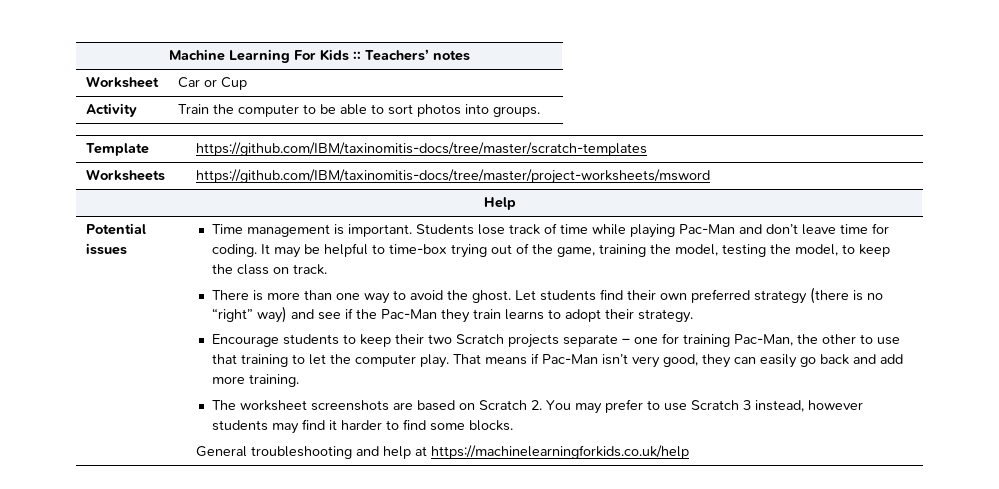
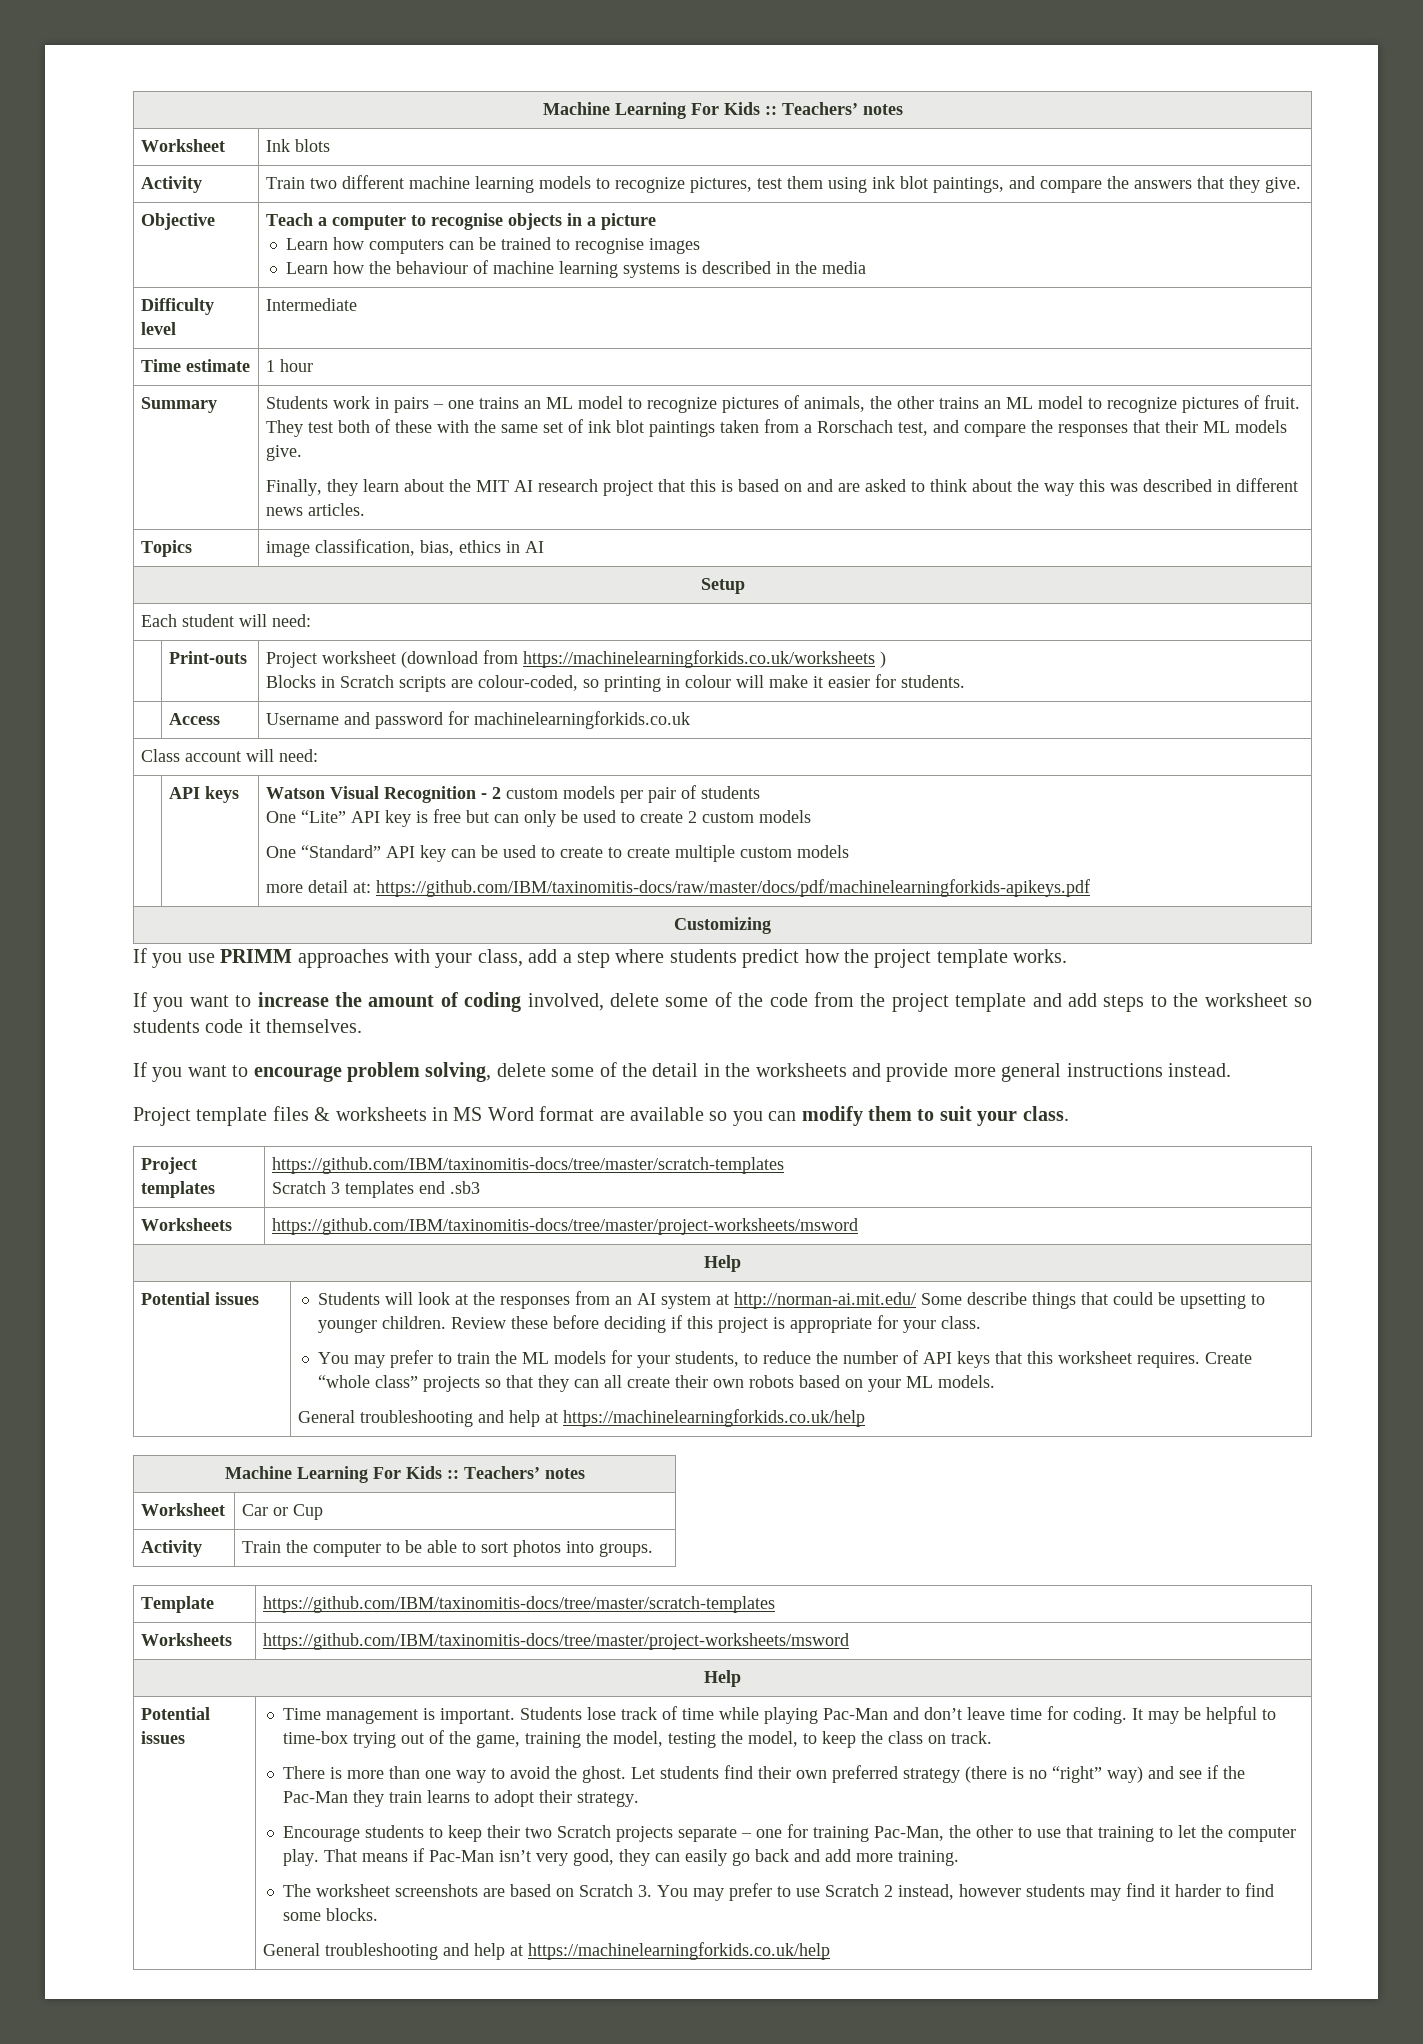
[169,49,470,63] Machine Learning For Kids :: Teachers’ notes -> [542,102,903,119] [141,139,226,152] [266,139,331,152] [141,176,203,193] [266,175,1302,193] [141,213,216,230] [266,213,657,230] [285,237,700,254] [285,260,866,278] [141,298,215,315] [141,322,177,335] [266,298,358,311] [141,359,251,372] [266,359,314,372] [141,397,218,413] [266,395,1301,413] [266,419,1288,437] [266,445,303,461] [266,478,1299,496] [266,503,366,516] [141,540,193,557] [266,539,545,557] [700,578,745,594] [141,614,312,627] [169,651,248,664] [266,650,887,668] [266,674,966,692] [169,713,221,725] [266,711,691,729] [141,749,319,762] [169,786,240,803] [266,785,761,803] [266,809,812,827] [266,845,850,862] [266,879,1091,897] [674,917,771,934] [133,948,1068,968] [133,992,1312,1012] [133,1019,363,1033] [133,1062,1231,1082] [133,1106,1069,1126] [141,1157,198,1174] [141,1181,216,1198] [272,1157,785,1174] [272,1181,481,1198] [141,1218,233,1231] [272,1218,859,1235] [704,1255,741,1272] [141,1292,260,1305] [317,1291,1265,1309] [317,1315,981,1333] [317,1350,1252,1368] [317,1375,995,1392] [298,1409,866,1427] [224,1466,585,1483] Machine Learning For Kids :: Teachers’ notes // Worksheet | Ink blots // Activity | Train two different machine learning models to recognize pictures, test them using ink blot paintings, and compare the answers that they give. // Objective | Teach a computer to recognise objects in a picture // Learn how computers can be trained to recognise images // Learn how the behaviour of machine learning systems is described in the media // Difficulty level | Intermediate // Time estimate | 1 hour // Summary | Students work in pairs – one trains an ML model to recognize pictures of animals, the other trains an ML model to recognize pictures of fruit. They test both of these with the same set of ink blot paintings taken from a Rorschach test, and compare the responses that their ML models give. // Finally, they learn about the MIT AI research project that this is based on and are asked to think about the way this was described in different news articles. // Topics | image classification, bias, ethics in AI // Setup // Each student will need: // | Print-outs | Project worksheet (download from https://machinelearningforkids.co.uk/worksheets ) // Blocks in Scratch scripts are colour-coded, so printing in colour will make it easier for students. // | Access | Username and password for machinelearningforkids.co.uk // Class account will need: // | API keys | Watson Visual Recognition - 2 custom models per pair of students // One “Lite” API key is free but can only be used to create 2 custom models // One “Standard” API key can be used to create to create multiple custom models // more detail at: https://github.com/IBM/taxinomitis-docs/raw/master/docs/pdf/machinelearningforkids-apikeys.pdf // Customizing // If you use PRIMM approaches with your class, add a step where students predict how the project template works. // If you want to increase the amount of coding involved, delete some of the code from the project template and add steps to the worksheet so students code it themselves. // If you want to encourage problem solving, delete some of the detail in the worksheets and provide more general instructions instead. // Project template files & worksheets in MS Word format are available so you can modify them to suit your class. // Project templates | https://github.com/IBM/taxinomitis-docs/tree/master/scratch-templates // Scratch 3 templates end .sb3 // Worksheets | https://github.com/IBM/taxinomitis-docs/tree/master/project-worksheets/msword // Help // Potential issues | Students will look at the responses from an AI system at http://norman-ai.mit.edu/ Some describe things that could be upsetting to younger children. Review these before deciding if this project is appropriate for your class. // You may prefer to train the ML models for your students, to reduce the number of API keys that this worksheet requires. Create “whole class” projects so that they can all create their own robots based on your ML models. // General troubleshooting and help at https://machinelearningforkids.co.uk/help // Machine Learning For Kids :: Teachers’ notes
[530,400,542,410] 2. -> [637,1885,652,1897] 3.
[742,400,751,410] 3 -> [883,1885,893,1897] 2

